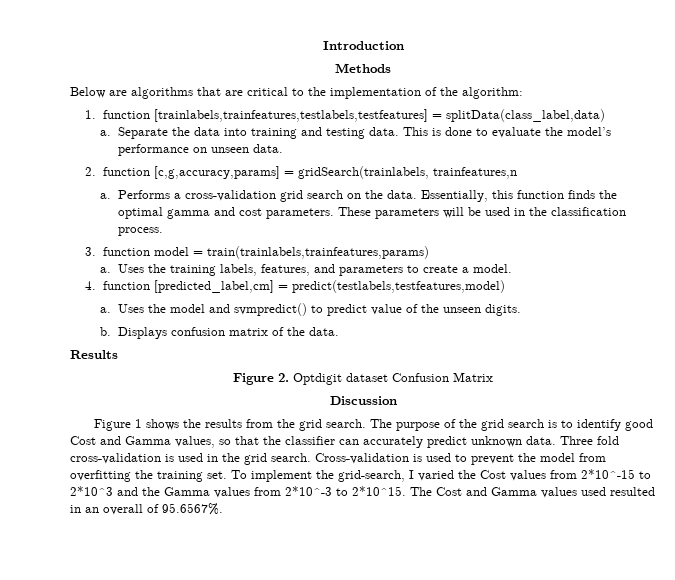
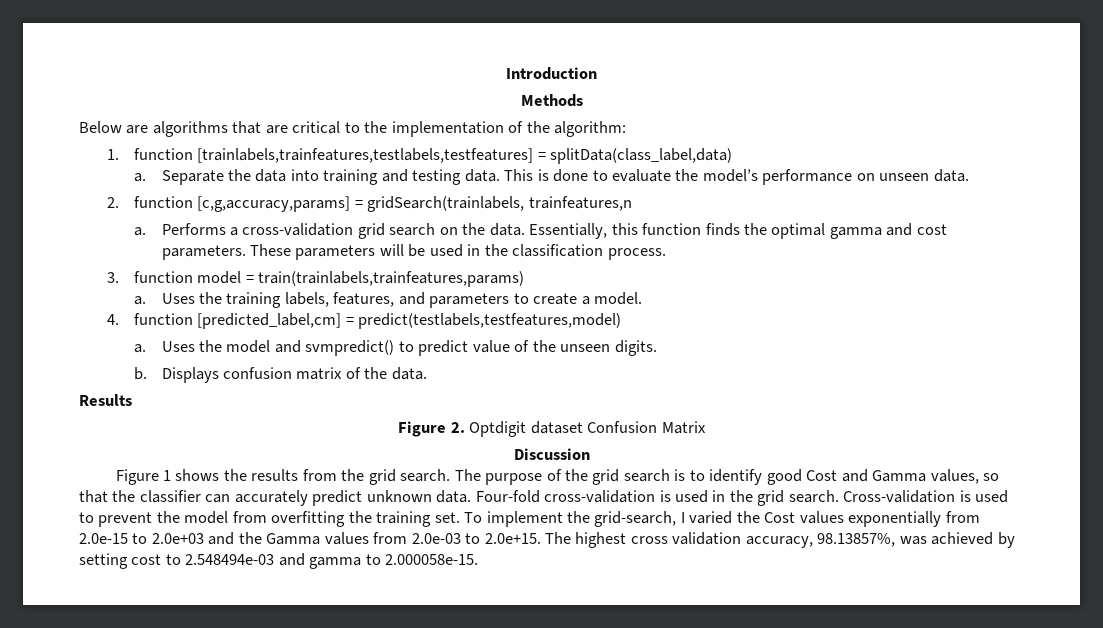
[560,436,619,445] Three fold -> [475,490,540,503] Four-fold
[550,469,651,479] [70,486,113,496] from 2*10^-15 to 2*10^3 -> [848,511,980,527] [79,533,204,544] exponentially from 2.0e-15 to 2.0e+03
[285,486,655,498] [70,503,223,515] 2*10^-3 to 2*10^15. The Cost and Gamma values used resulted in an overall of 95.6567%. -> [411,532,1015,548] [79,553,479,569] 2.0e-03 to 2.0e+15. The highest cross validation accuracy, 98.13857%, was achieved by setting cost to 2.548494e-03 and gamma to 2.000058e-15.

